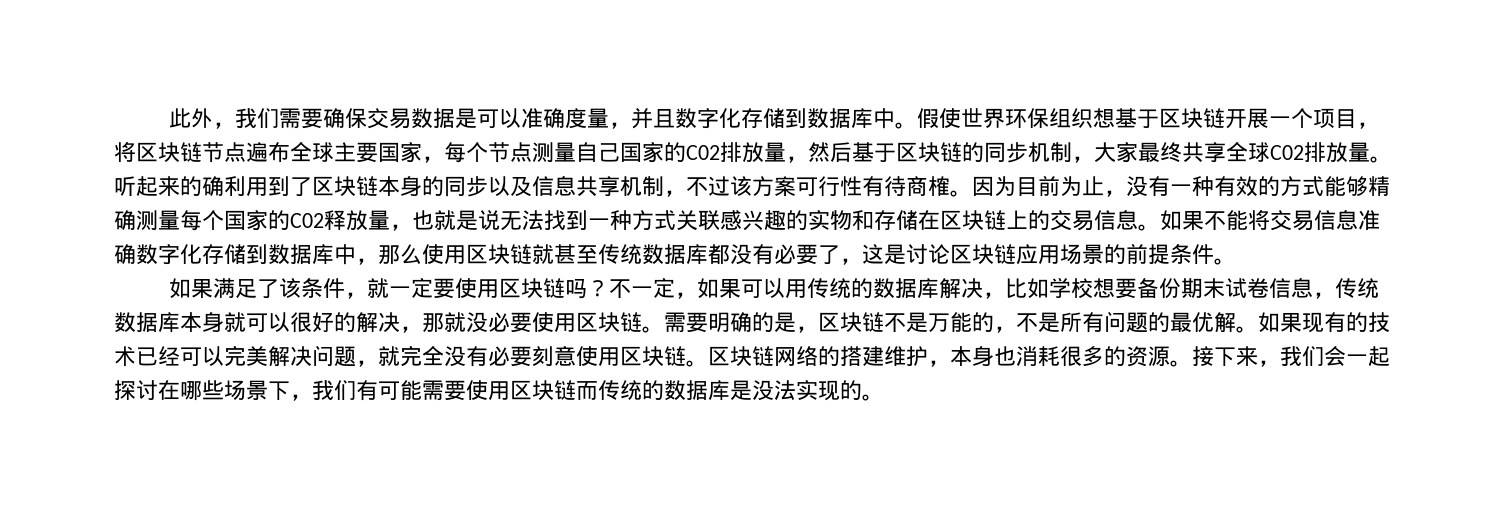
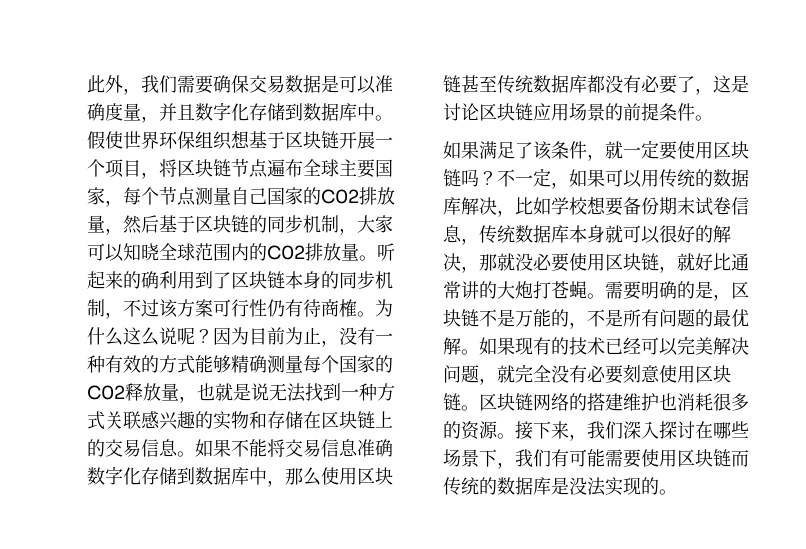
[1138,142,1270,163] 最终共享全球 -> [87,243,267,262] 可以知晓全球范围内的
[488,175,620,197] 以及信息共享 -> (375, 280) none
(862, 186) none -> [267,299,285,317] 仍
(972, 193) none -> [375,299,393,317] [87,327,213,346] 为什么这么说呢？
[532,244,554,264] 就 -> (461, 84) none
(642, 322) none -> [659,253,749,273] [443,281,587,299] ，就好比通常讲的大炮打苍蝇
[928,346,994,367] ，本身 -> (659, 402) none
[1324,346,1390,367] 会一起 -> [623,421,659,439] 深入

